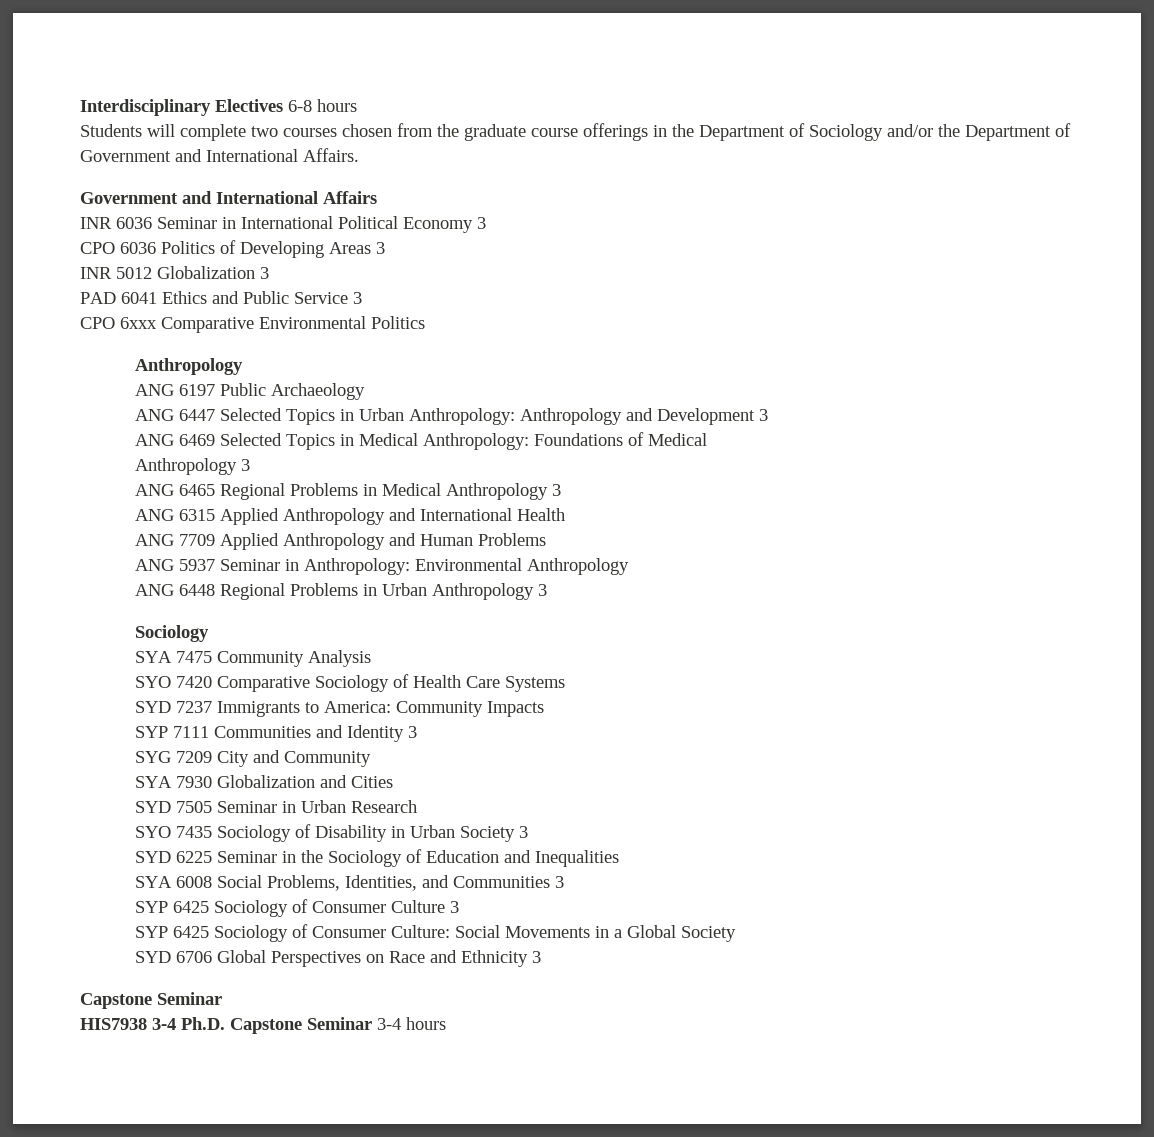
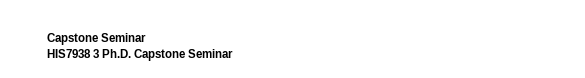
[80,99,357,116] [80,123,1071,141] [80,148,359,162] [80,191,377,204] [80,216,486,233] [80,240,385,258] [80,266,269,279] [80,291,362,304] [80,316,425,333] [134,358,243,375] [134,383,365,400] [134,408,768,425] [134,432,707,450] [134,458,250,475] [134,483,561,500] [134,508,565,525] [134,533,546,550] [134,558,629,575] [134,583,547,600] [134,625,209,642] [134,650,371,667] [134,674,565,692] [134,701,544,717] [134,725,417,742] [134,750,371,767] [134,775,393,788] [134,800,417,813] [134,824,528,842] [134,849,619,867] [134,875,564,891] [134,899,459,917] [134,924,736,942] [134,950,541,967] Interdisciplinary Electives 6-8 hours // Students will complete two courses chosen from the graduate course offerings in the Department of Sociology and/or the Department of Government and International Affairs. // Government and International Affairs // INR 6036 Seminar in International Political Economy 3 // CPO 6036 Politics of Developing Areas 3 // INR 5012 Globalization 3 // PAD 6041 Ethics and Public Service 3 // CPO 6xxx Comparative Environmental Politics // Anthropology // ANG 6197 Public Archaeology // ANG 6447 Selected Topics in Urban Anthropology: Anthropology and Development 3 // ANG 6469 Selected Topics in Medical Anthropology: Foundations of Medical // Anthropology 3 // ANG 6465 Regional Problems in Medical Anthropology 3 // ANG 6315 Applied Anthropology and International Health // ANG 7709 Applied Anthropology and Human Problems // ANG 5937 Seminar in Anthropology: Environmental Anthropology // ANG 6448 Regional Problems in Urban Anthropology 3 // Sociology // SYA 7475 Community Analysis // SYO 7420 Comparative Sociology of Health Care Systems // SYD 7237 Immigrants to America: Community Impacts // SYP 7111 Communities and Identity 3 // SYG 7209 City and Community // SYA 7930 Globalization and Cities // SYD 7505 Seminar in Urban Research // SYO 7435 Sociology of Disability in Urban Society 3 // SYD 6225 Seminar in the Sociology of Education and Inequalities // SYA 6008 Social Problems, Identities, and Communities 3 // SYP 6425 Sociology of Consumer Culture 3 // SYP 6425 Sociology of Consumer Culture: Social Movements in a Global Society // SYD 6706 Global Perspectives on Race and Ethnicity 3 // -> (47, 39) none
[152,1018,176,1030] 3-4 -> [93,49,100,58] 3
[377,1017,446,1030] 3-4 hours -> (234, 53) none

